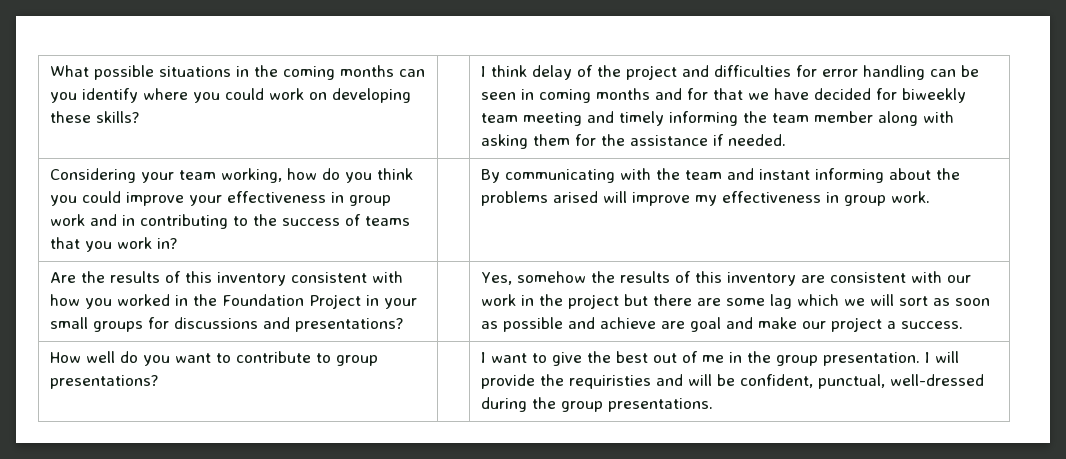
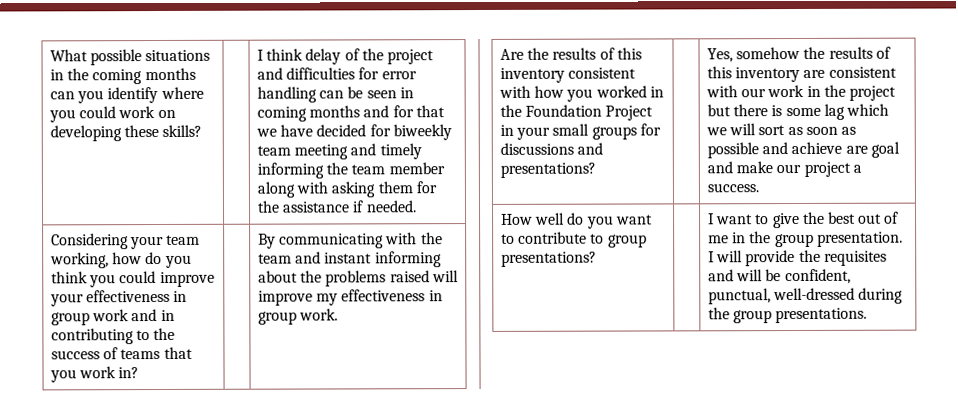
[553,191,599,203] arised -> [389,270,430,283] raised
[697,298,722,306] are -> [771,105,783,117] is
[569,375,652,389] requiristies -> [823,250,887,266] requisites

